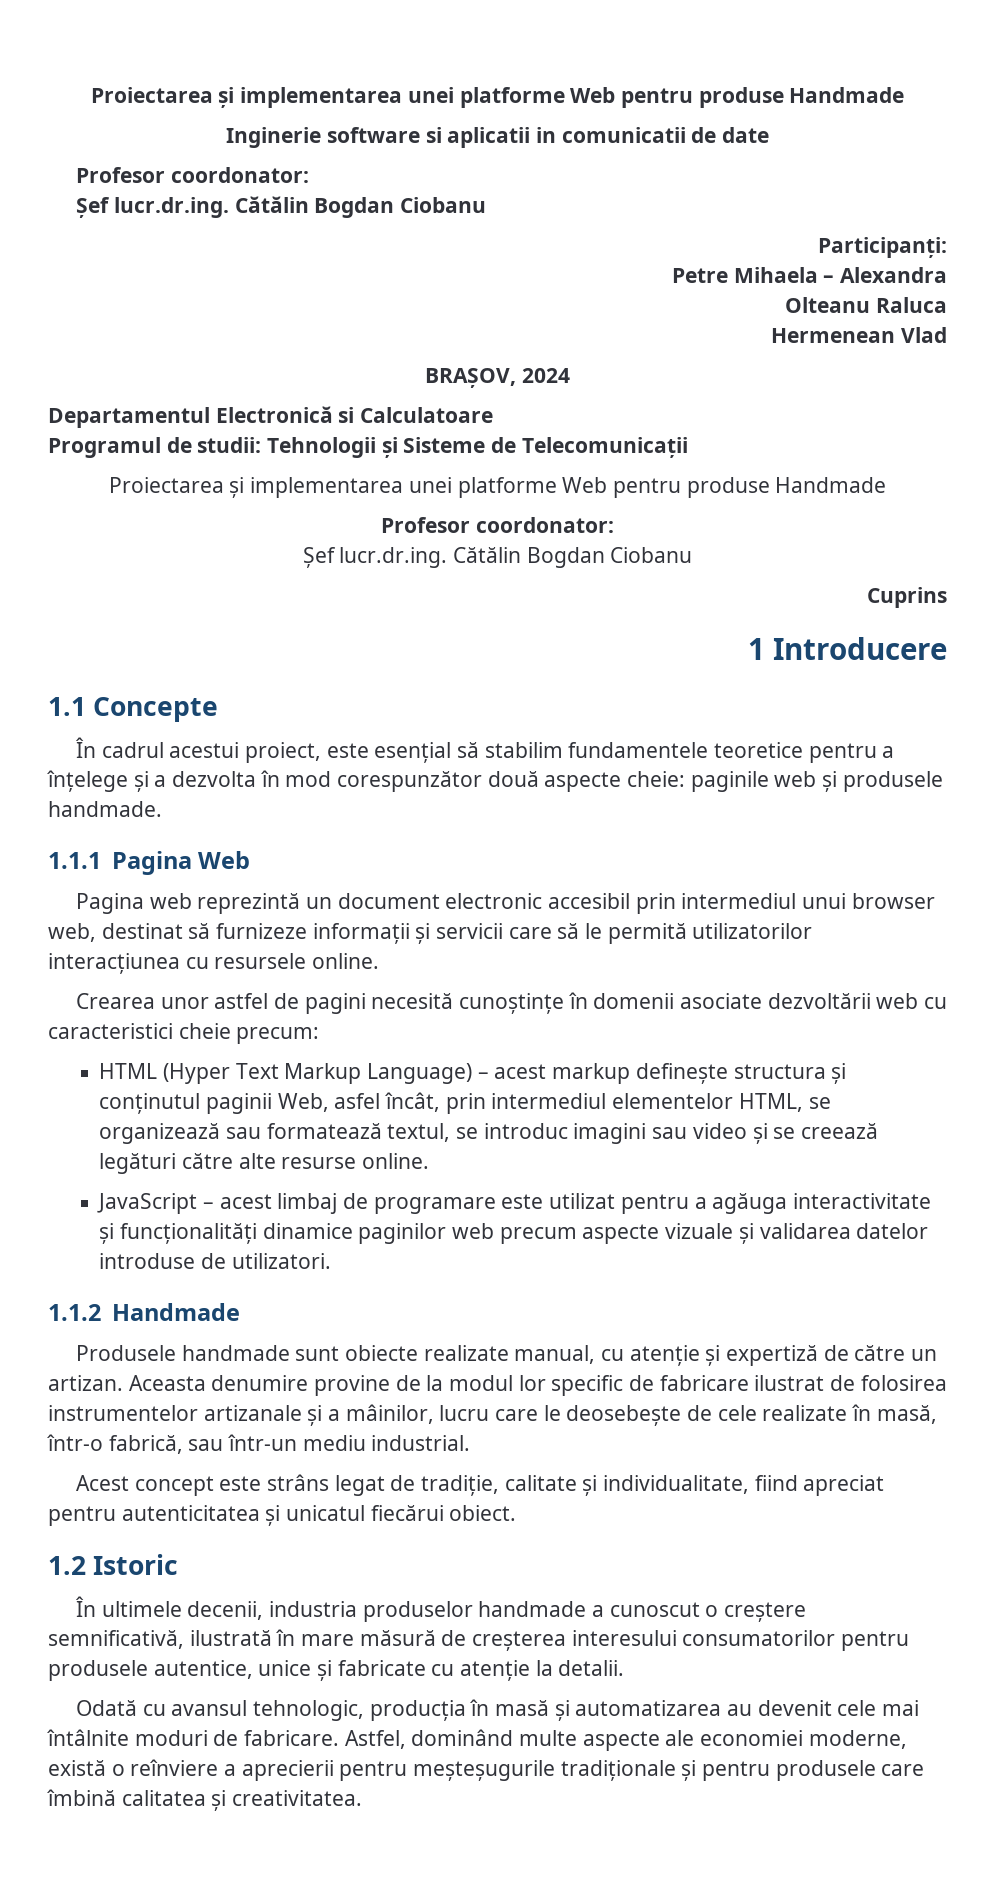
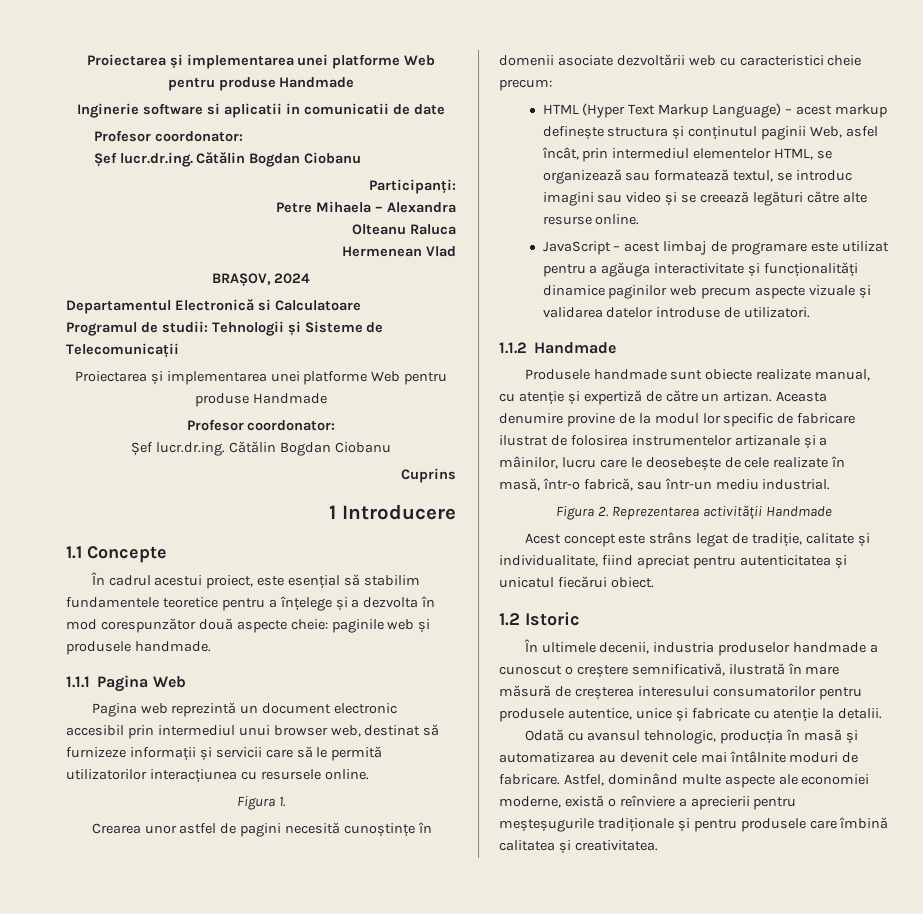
(380, 961) none -> [237,796,286,810] // Figura 1.
(471, 1443) none -> [556,505,832,520] // Figura 2. Reprezentarea activității Handmade

